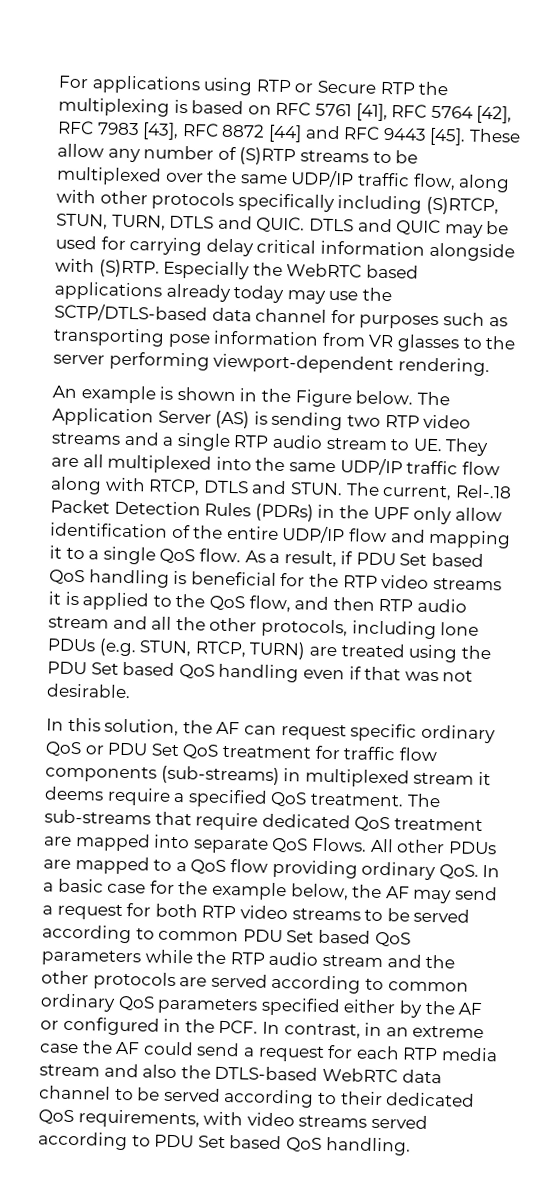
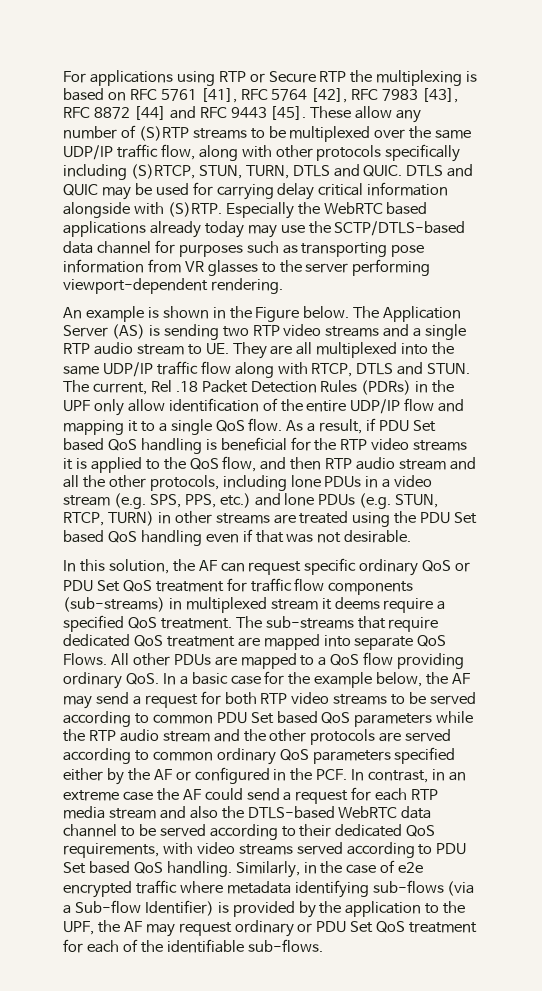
[454,484,512,499] Rel-.18 -> [150,380,198,392] Rel .18
(96, 645) none -> [365,475,433,488] [63,493,356,509] in a video stream (e.g. SPS, PPS, etc.) and lone PDUs
(307, 650) none -> [157,511,270,524] in other streams
(411, 1146) none -> [235,860,424,878] [63,880,475,898] [63,900,466,918] [63,920,478,937] [63,939,323,953] Similarly, in the case of e2e encrypted traffic where metadata identifying sub-flows (via a Sub-flow Identifier) is provided by the application to the UPF, the AF may request ordinary or PDU Set QoS treatment for each of the identifiable sub-flows.

